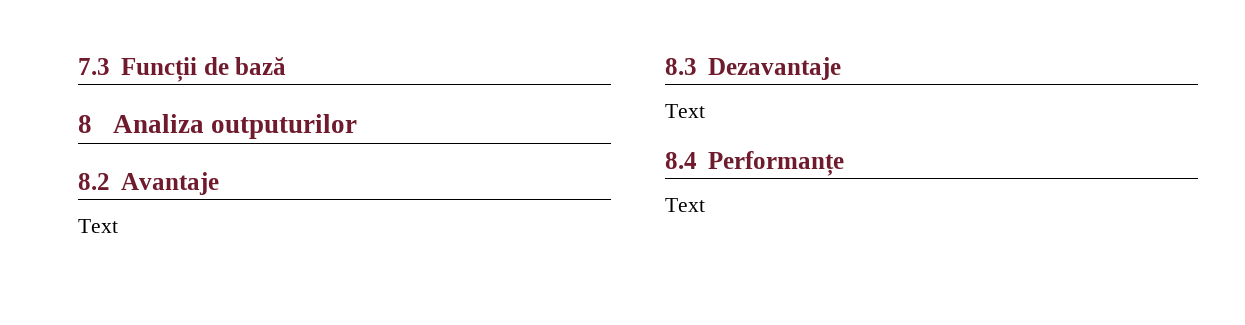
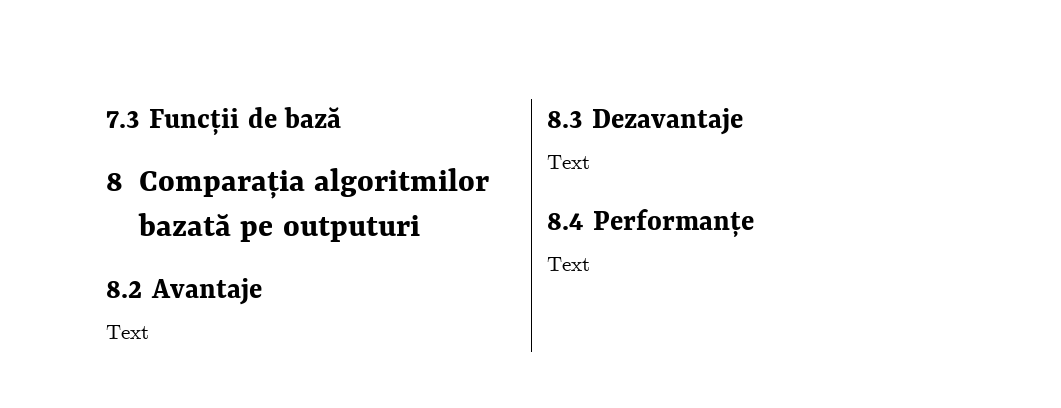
[112,114,357,139] Analiza outputurilor -> [138,168,490,199] [137,213,420,242] Comparația algoritmilor bazată pe outputuri

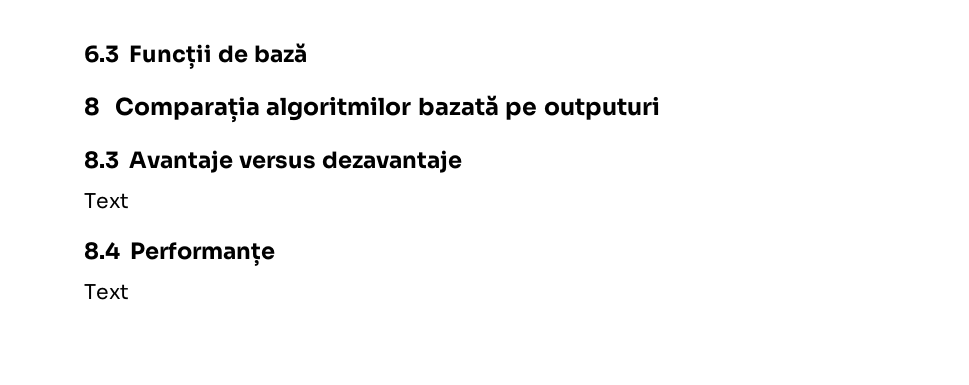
[106,111,139,128] 7.3 -> [84,45,119,63] 6.3
[106,281,142,298] 8.2 -> [84,151,119,169] 8.3
[106,325,149,339] [547,108,744,135] // Text // 8.3 Dezavantaje -> [239,150,463,173] versus dezavantaje

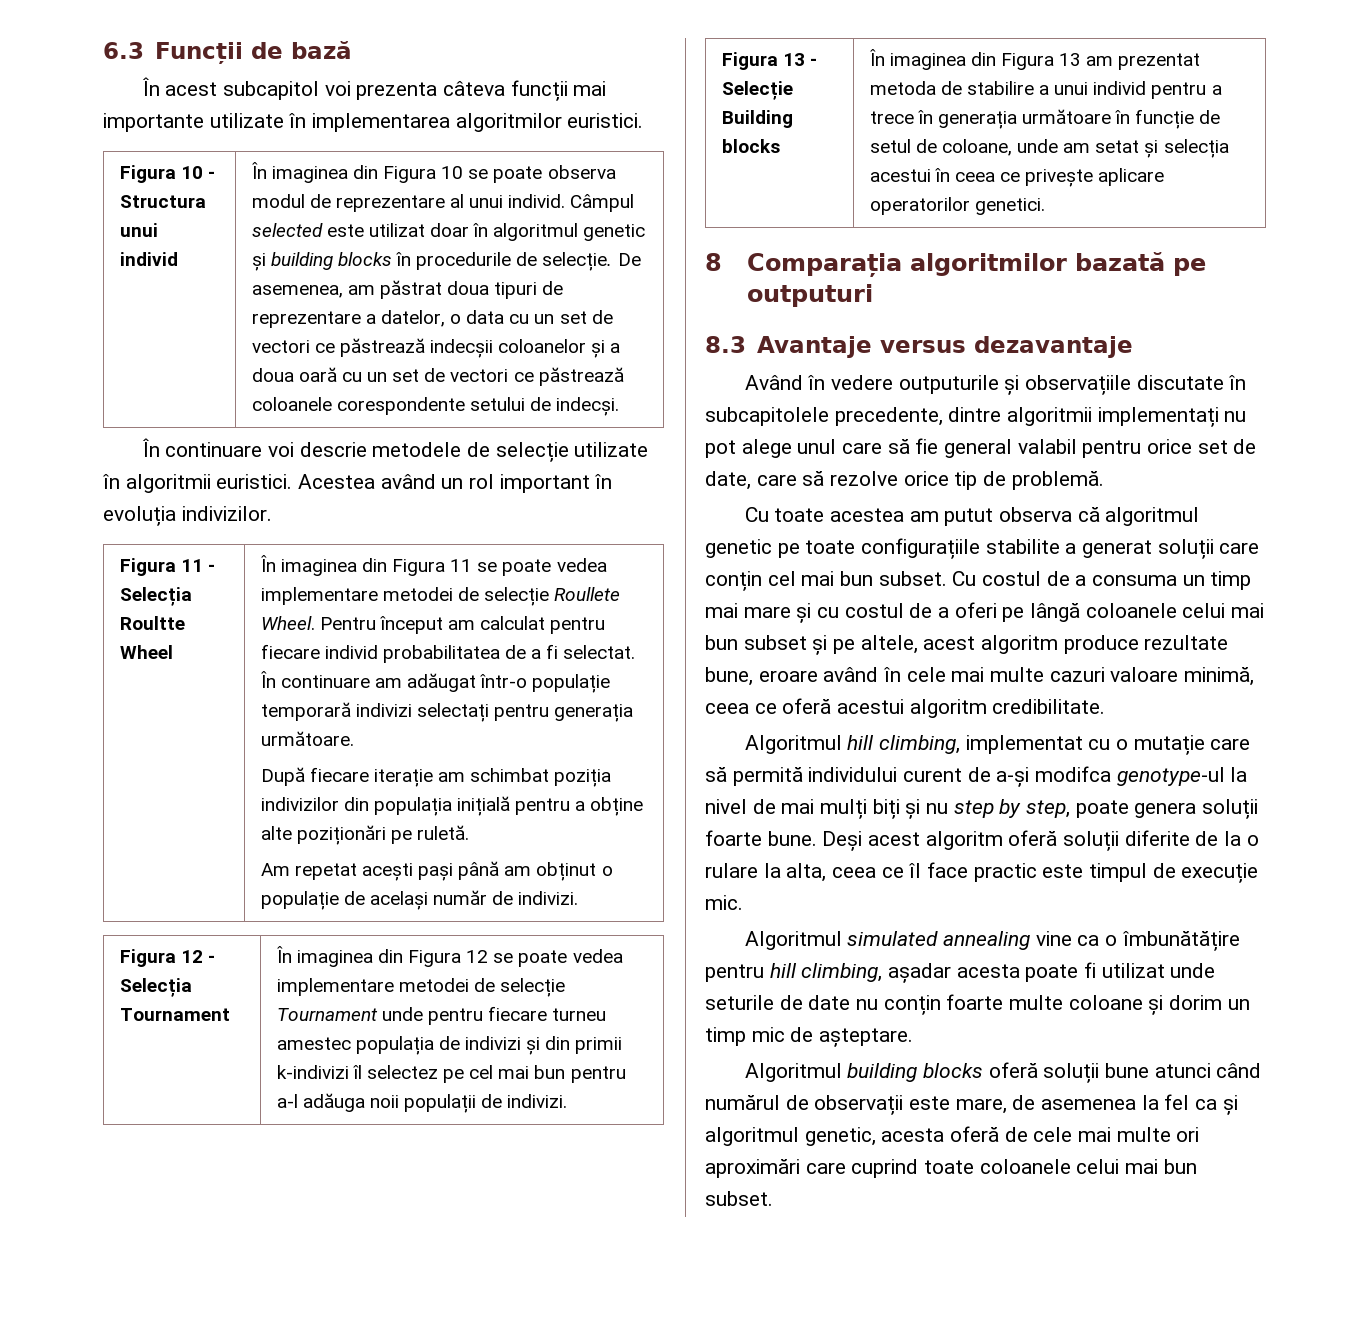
(308, 53) none -> [141,77,607,102] [103,113,644,132] [119,165,215,183] [119,195,206,208] [119,223,158,237] [119,252,178,266] [251,162,616,183] [251,194,635,212] [251,223,646,241] [251,252,641,271] [251,280,564,299] [251,310,613,328] [251,338,621,358] [251,367,624,386] [251,397,620,416] [141,438,649,463] [102,474,613,493] [103,506,272,527] [119,558,215,576] [119,587,192,606] [119,616,185,630] [119,645,173,659] [260,555,607,576] [260,587,621,606] [260,616,606,634] [260,644,636,663] [260,671,611,693] [260,702,634,722] [260,731,354,746] [260,767,612,787] [260,796,644,816] [260,825,469,845] [260,861,613,881] [260,890,579,910] [119,949,215,967] [119,978,192,997] [119,1008,230,1021] [276,946,623,967] [276,978,565,997] [276,1006,607,1025] [276,1036,623,1055] [276,1065,626,1083] [276,1093,568,1113] [721,52,817,70] [721,81,793,100] [721,110,793,128] [721,139,780,153] [869,49,1201,70] [869,81,1222,99] [869,109,1221,129] [869,139,1229,158] [869,168,1165,187] [869,197,1045,215] // În acest subcapitol voi prezenta câteva funcții mai importante utilizate în implementarea algoritmilor euristici. // Figura 10 - Structura unui individ | În imaginea din Figura 10 se poate observa modul de reprezentare al unui individ. Câmpul selected este utilizat doar în algoritmul genetic și building blocks în procedurile de selecție. De asemenea, am păstrat doua tipuri de reprezentare a datelor, o data cu un set de vectori ce păstrează indecșii coloanelor și a doua oară cu un set de vectori ce păstrează coloanele corespondente setului de indecși. // În continuare voi descrie metodele de selecție utilizate în algoritmii euristici. Acestea având un rol important în evoluția indivizilor. // Figura 11 - Selecția Roultte Wheel | În imaginea din Figura 11 se poate vedea implementare metodei de selecție Roullete Wheel. Pentru început am calculat pentru fiecare individ probabilitatea de a fi selectat. În continuare am adăugat într-o populație temporară indivizi selectați pentru generația următoare. // După fiecare iterație am schimbat poziția indivizilor din populația inițială pentru a obține alte poziționări pe ruletă. // Am repetat acești pași până am obținut o populație de același număr de indivizi. // Figura 12 - Selecția Tournament | În imaginea din Figura 12 se poate vedea implementare metodei de selecție Tournament unde pentru fiecare turneu amestec populația de indivizi și din primii k-indivizi îl selectez pe cel mai bun pentru a-l adăuga noii populații de indivizi. // Figura 13 - Selecție Building blocks | În imaginea din Figura 13 am prezentat metoda de stabilire a unui individ pentru a trece în generația următoare în funcție de setul de coloane, unde am setat și selecția acestui în ceea ce privește aplicare operatorilor genetici.
[84,193,129,209] [84,242,276,266] [84,284,129,300] Text // 8.4 Performanțe // Text -> [744,375,1247,396] [705,407,1247,428] [705,438,1257,458] [705,471,1104,490] [744,507,1200,526] [705,538,1260,560] [705,571,1252,592] [705,602,1265,623] [705,635,1229,655] [705,667,1255,686] [705,698,1106,718] [744,735,1251,756] [705,766,1248,787] [705,799,1259,820] [705,830,1259,852] [705,862,1259,884] [705,895,743,910] [744,931,1240,952] [705,962,1216,983] [705,994,1250,1016] [705,1027,914,1047] [744,1062,1262,1084] [705,1094,1238,1116] [705,1126,1200,1146] [705,1159,1197,1178] [705,1191,773,1206] Având în vedere outputurile și observațiile discutate în subcapitolele precedente, dintre algoritmii implementați nu pot alege unul care să fie general valabil pentru orice set de date, care să rezolve orice tip de problemă. // Cu toate acestea am putut observa că algoritmul genetic pe toate configurațiile stabilite a generat soluții care conțin cel mai bun subset. Cu costul de a consuma un timp mai mare și cu costul de a oferi pe lângă coloanele celui mai bun subset și pe altele, acest algoritm produce rezultate bune, eroare având în cele mai multe cazuri valoare minimă, ceea ce oferă acestui algoritm credibilitate. // Algoritmul hill climbing, implementat cu o mutație care să permită individului curent de a-și modifca genotype-ul la nivel de mai mulți biți și nu step by step, poate genera soluții foarte bune. Deși acest algoritm oferă soluții diferite de la o rulare la alta, ceea ce îl face practic este timpul de execuție mic. // Algoritmul simulated annealing vine ca o îmbunătățire pentru hill climbing, așadar acesta poate fi utilizat unde seturile de date nu conțin foarte multe coloane și dorim un timp mic de așteptare. // Algoritmul building blocks oferă soluții bune atunci când numărul de observații este mare, de asemenea la fel ca și algoritmul genetic, acesta oferă de cele mai multe ori aproximări care cuprind toate coloanele celui mai bun subset.

